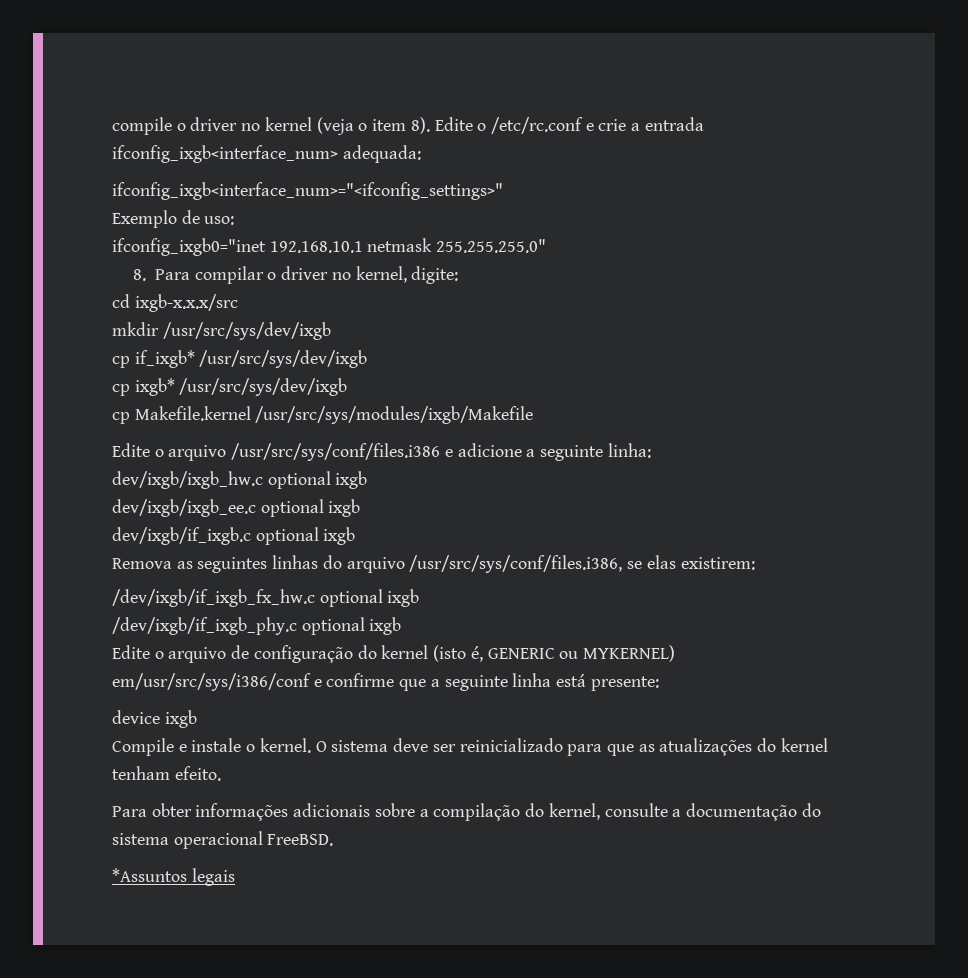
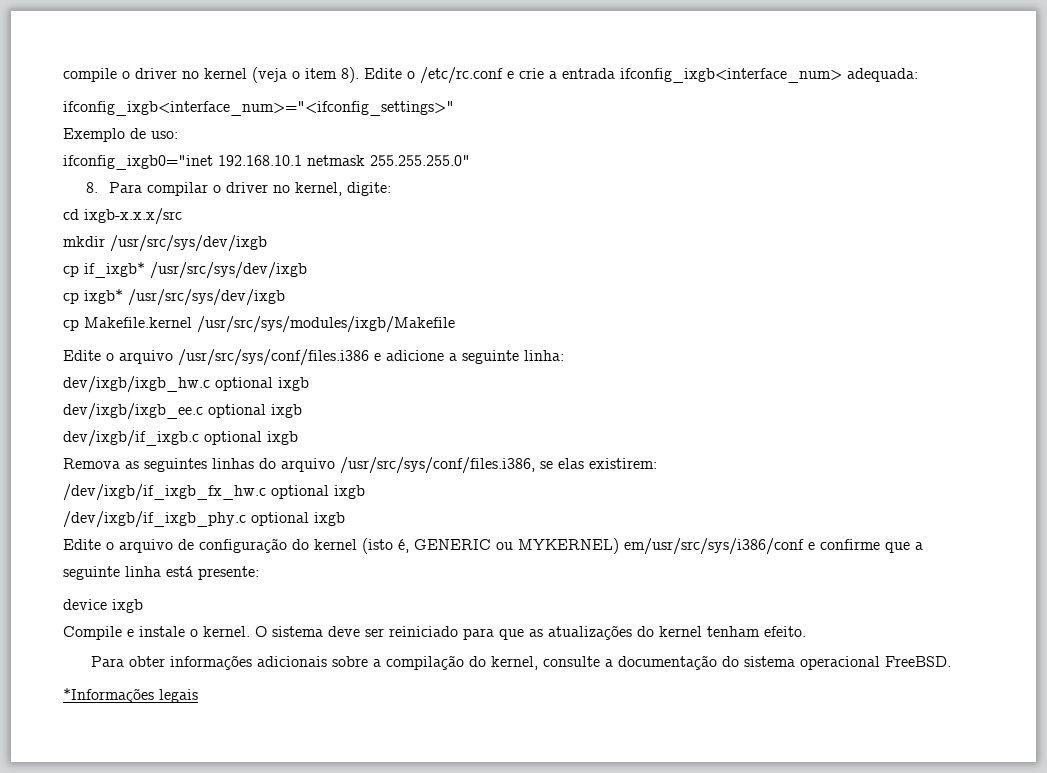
[459,738,563,752] reinicializado -> [389,626,458,637] reiniciado
[112,868,187,882] *Assuntos -> [63,688,154,703] *Informações

